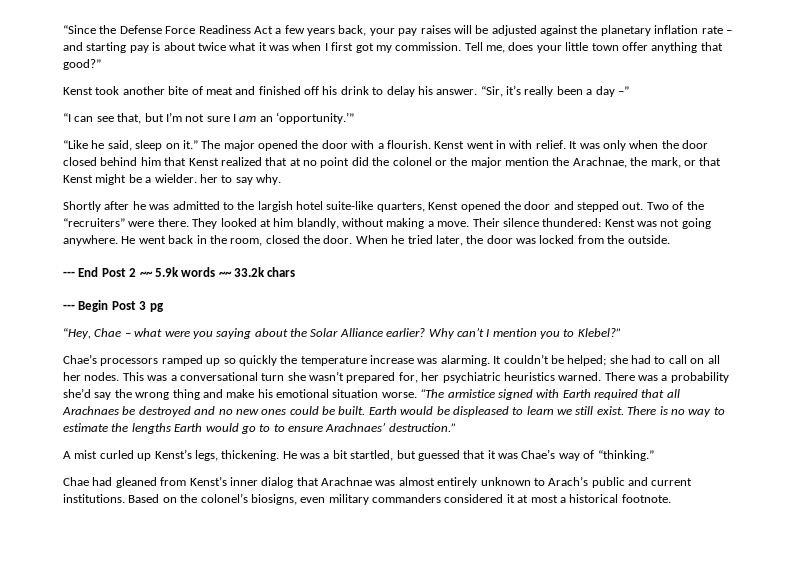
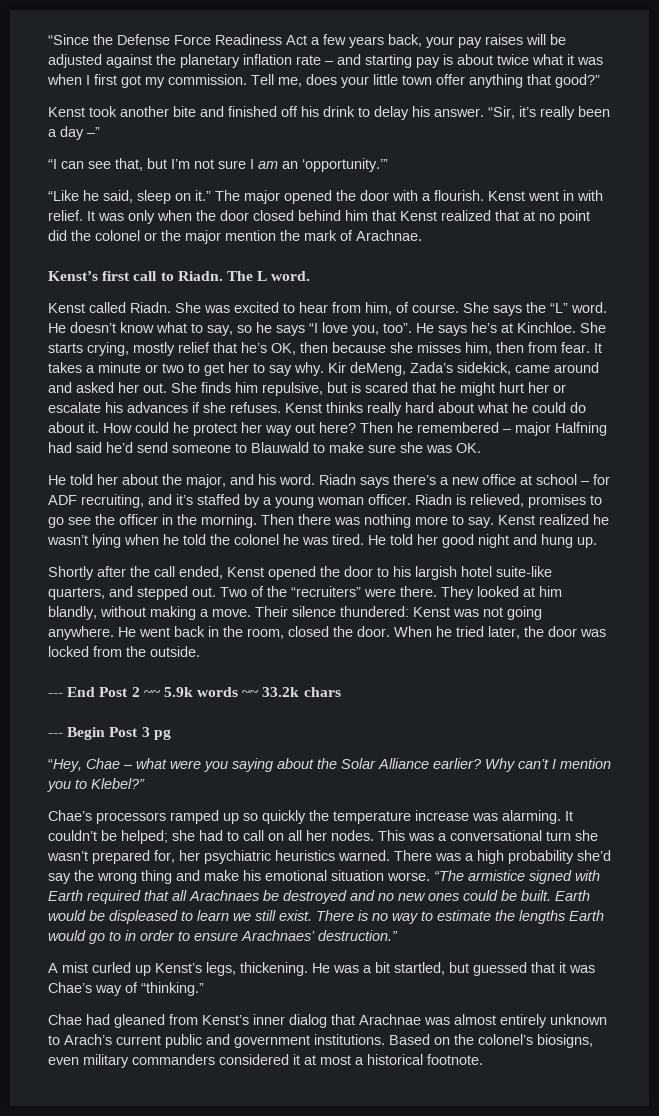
[191,86,233,95] of meat -> (196, 111) none
[572,157,722,168] [63,174,281,185] [63,201,551,212] Arachnae, the mark, or that Kenst might be a wielder. her to say why. // Shortly after he was admitted to the largish hotel suite-like quarters, Kenst opened the door -> [304,230,422,241] [48,271,311,281] [48,302,607,316] [48,322,606,336] [48,342,602,356] [48,362,599,376] [48,382,566,396] [48,402,586,416] [48,422,607,436] [48,442,481,453] [48,474,610,488] [48,494,602,508] [48,514,609,528] [47,534,597,548] [48,566,552,580] [48,587,105,600] mark of Arachnae. // Kenst’s first call to Riadn. The L word. // Kenst called Riadn. She was excited to hear from him, of course. She says the “L” word. He doesn’t know what to say, so he says “I love you, too”. He says he’s at Kinchloe. She starts crying, mostly relief that he’s OK, then because she misses him, then from fear. It takes a minute or two to get her to say why. Kir deMeng, Zada’s sidekick, came around and asked her out. She finds him repulsive, but is scared that he might hurt her or escalate his advances if she refuses. Kenst thinks really hard about what he could do about it. How could he protect her way out here? Then he remembered – major Halfning had said he’d send someone to Blauwald to make sure she was OK. // He told her about the major, and his word. Riadn says there’s a new office at school – for ADF recruiting, and it’s staffed by a young woman officer. Riadn is relieved, promises to go see the officer in the morning. Then there was nothing more to say. Kenst realized he wasn’t lying when he told the colonel he was tired. He told her good night and hung up. // Shortly after the call ended, Kenst opened the door to his largish hotel suite-like quarters,
(668, 378) none -> [477,850,504,864] high
(271, 428) none -> [125,930,175,941] in order
(589, 481) none -> [116,1035,161,1045] current
[651,478,693,486] current -> [234,1035,310,1048] government

